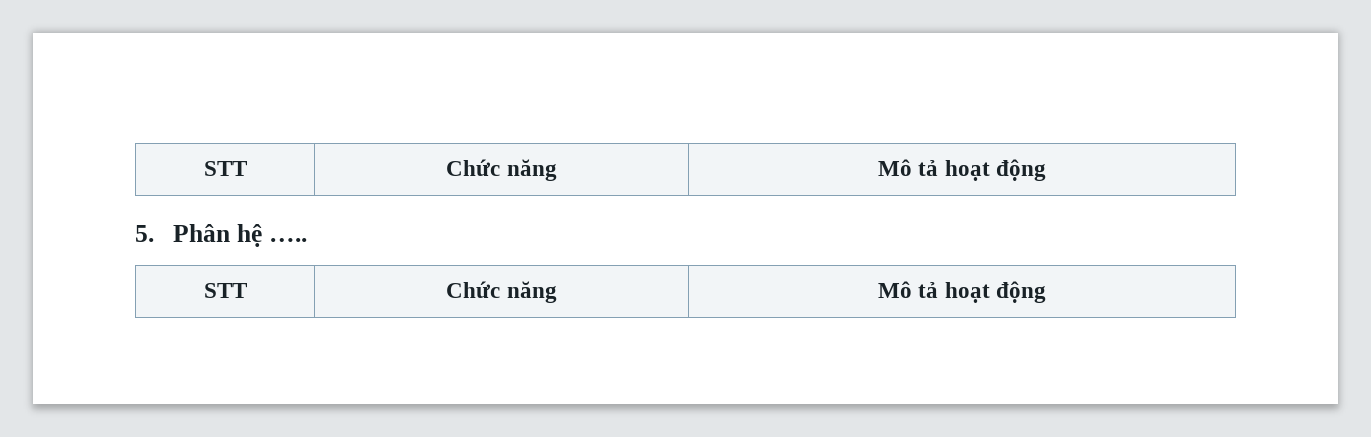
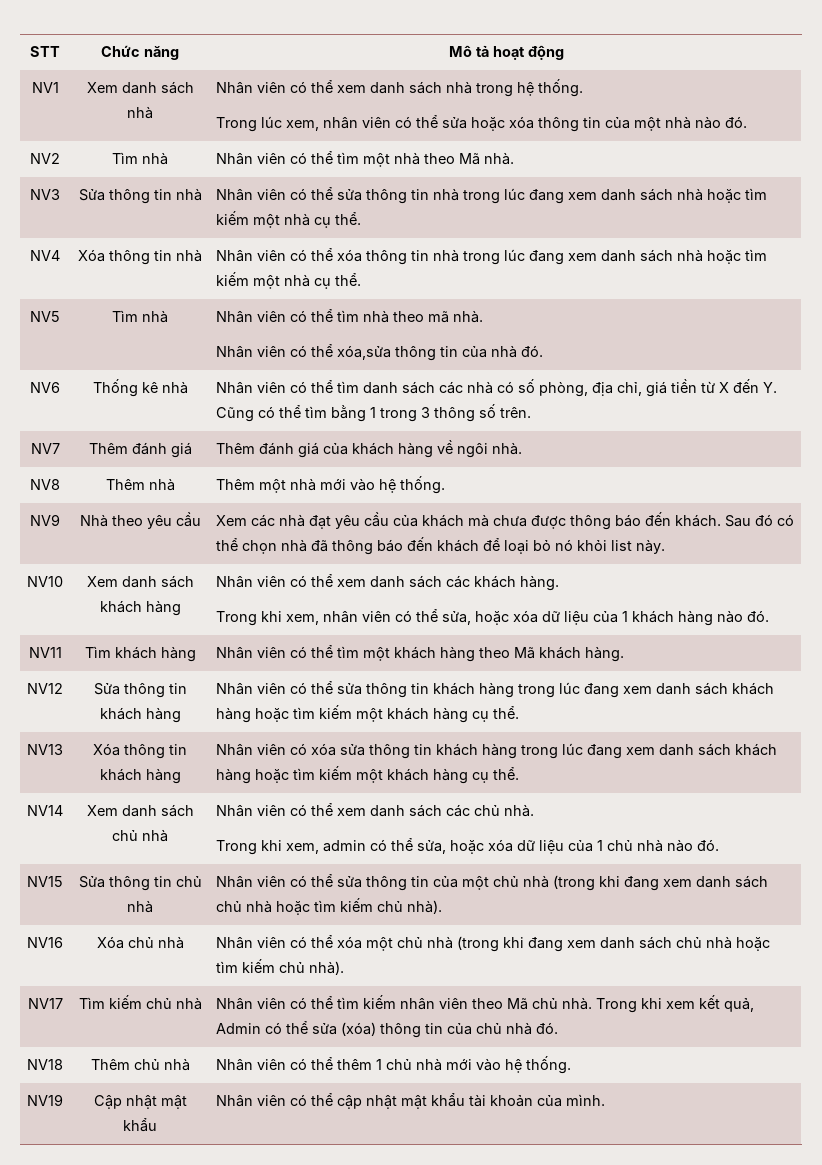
[203,161,247,176] [446,159,557,181] [878,159,1046,181] [135,224,308,247] [203,283,247,298] [446,281,557,303] [878,281,1046,303] STT | Chức năng | Mô tả hoạt động // 5. Phân hệ ….. // STT | Chức năng | Mô tả hoạt động -> [30,46,60,57] [101,45,179,60] [448,45,564,60] [31,82,59,93] [86,81,194,94] [127,106,153,119] [216,79,584,97] [216,115,748,132] [30,153,60,164] [112,152,168,165] [216,151,515,167] [30,189,60,200] [78,188,202,204] [216,187,768,204] [216,211,362,228] [30,250,60,261] [78,249,202,265] [216,248,768,265] [216,272,362,289] [30,311,60,322] [112,310,168,323] [216,309,484,323] [216,344,544,361] [30,382,60,393] [92,379,188,397] [216,379,778,397] [216,404,532,422] [30,443,60,454] [88,442,192,458] [216,440,523,458] [30,479,60,490] [105,478,175,491] [216,476,446,494] [30,514,60,526] [79,512,201,529] [216,512,795,530] [216,537,666,555] [27,576,63,587] [86,575,194,588] [99,600,181,616] [216,574,560,591] [216,609,770,626] [28,647,62,658] [84,646,196,662] [216,645,625,662] [27,683,63,694] [93,683,187,698] [99,707,181,723] [216,681,775,698] [216,705,520,723] [27,744,63,755] [93,743,187,759] [99,768,181,784] [216,743,778,759] [216,766,520,784] [27,805,63,816] [86,804,194,817] [112,829,168,842] [216,803,535,817] [216,838,720,855] [27,876,63,887] [78,876,202,891] [127,900,153,913] [216,874,769,891] [216,898,443,915] [27,937,63,948] [96,936,184,949] [216,935,771,952] [216,959,345,975] [27,998,63,1009] [78,995,202,1010] [216,995,755,1013] [216,1021,559,1038] [27,1059,63,1070] [90,1058,190,1071] [216,1056,572,1074] [27,1094,63,1106] [93,1095,187,1109] [123,1118,157,1132] [216,1093,606,1109] STT | Chức năng | Mô tả hoạt động // NV1 | Xem danh sách nhà | Nhân viên có thể xem danh sách nhà trong hệ thống. // Trong lúc xem, nhân viên có thể sửa hoặc xóa thông tin của một nhà nào đó. // NV2 | Tìm nhà | Nhân viên có thể tìm một nhà theo Mã nhà. // NV3 | Sửa thông tin nhà | Nhân viên có thể sửa thông tin nhà trong lúc đang xem danh sách nhà hoặc tìm kiếm một nhà cụ thể. // NV4 | Xóa thông tin nhà | Nhân viên có thể xóa thông tin nhà trong lúc đang xem danh sách nhà hoặc tìm kiếm một nhà cụ thể. // NV5 | Tìm nhà | Nhân viên có thể tìm nhà theo mã nhà. // Nhân viên có thể xóa,sửa thông tin của nhà đó. // NV6 | Thống kê nhà | Nhân viên có thể tìm danh sách các nhà có số phòng, địa chỉ, giá tiền từ X đến Y. Cũng có thể tìm bằng 1 trong 3 thông số trên. // NV7 | Thêm đánh giá | Thêm đánh giá của khách hàng về ngôi nhà. // NV8 | Thêm nhà | Thêm một nhà mới vào hệ thống. // NV9 | Nhà theo yêu cầu | Xem các nhà đạt yêu cầu của khách mà chưa được thông báo đến khách. Sau đó có thể chọn nhà đã thông báo đến khách để loại bỏ nó khỏi list này. // NV10 | Xem danh sách khách hàng | Nhân viên có thể xem danh sách các khách hàng. // Trong khi xem, nhân viên có thể sửa, hoặc xóa dữ liệu của 1 khách hàng nào đó. // NV11 | Tìm khách hàng | Nhân viên có thể tìm một khách hàng theo Mã khách hàng. // NV12 | Sửa thông tin khách hàng | Nhân viên có thể sửa thông tin khách hàng trong lúc đang xem danh sách khách hàng hoặc tìm kiếm một khách hàng cụ thể. // NV13 | Xóa thông tin khách hàng | Nhân viên có xóa sửa thông tin khách hàng trong lúc đang xem danh sách khách hàng hoặc tìm kiếm một khách hàng cụ thể. // NV14 | Xem danh sách chủ nhà | Nhân viên có thể xem danh sách các chủ nhà. // Trong khi xem, admin có thể sửa, hoặc xóa dữ liệu của 1 chủ nhà nào đó. // NV15 | Sửa thông tin chủ nhà | Nhân viên có thể sửa thông tin của một chủ nhà (trong khi đang xem danh sách chủ nhà hoặc tìm kiếm chủ nhà). // NV16 | Xóa chủ nhà | Nhân viên có thể xóa một chủ nhà (trong khi đang xem danh sách chủ nhà hoặc tìm kiếm chủ nhà). // NV17 | Tìm kiếm chủ nhà | Nhân viên có thể tìm kiếm nhân viên theo Mã chủ nhà. Trong khi xem kết quả, Admin có thể sửa (xóa) thông tin của chủ nhà đó. // NV18 | Thêm chủ nhà | Nhân viên có thể thêm 1 chủ nhà mới vào hệ thống. // NV19 | Cập nhật mật khẩu | Nhân viên có thể cập nhật mật khẩu tài khoản của mình.

